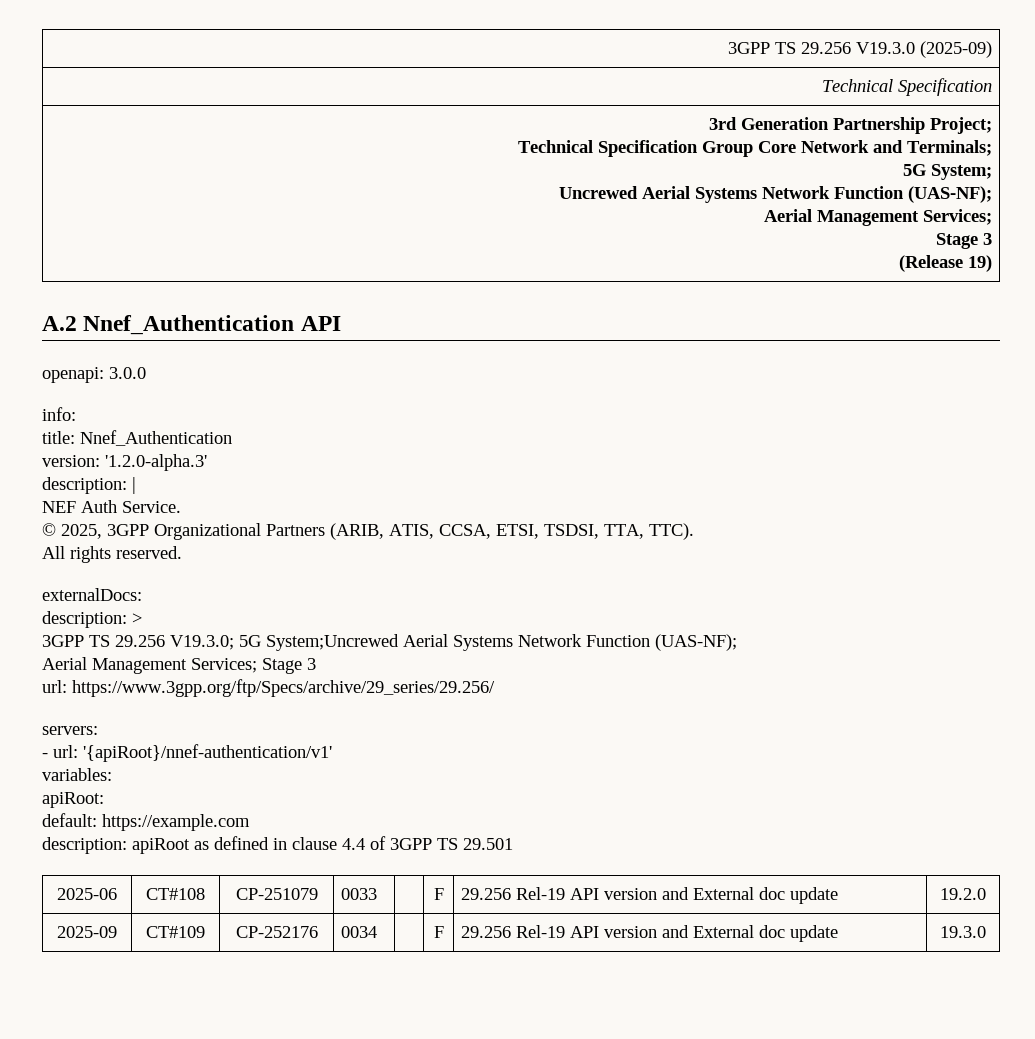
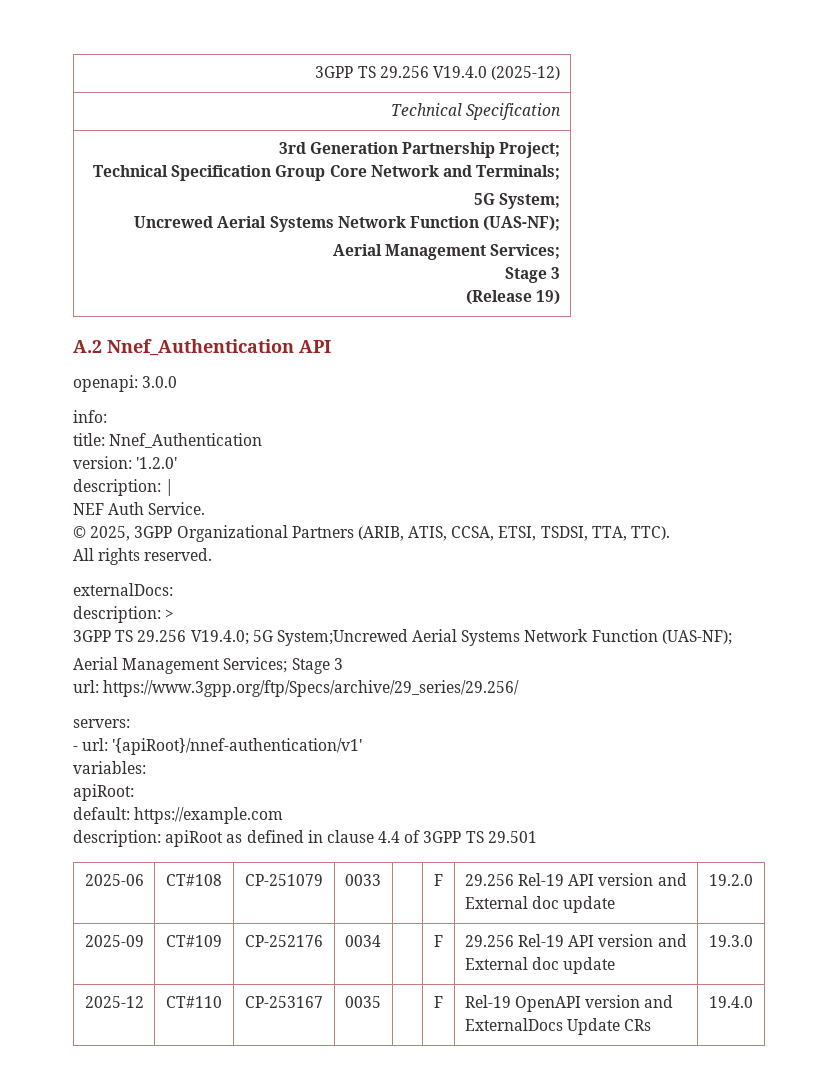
[728,41,993,58] 3GPP TS 29.256 V19.3.0 (2025-09) -> [315,66,561,80] 3GPP TS 29.256 V19.4.0 (2025-12)
[105,454,207,471] '1.2.0-alpha.3' -> [136,457,178,469] '1.2.0'
[170,635,234,650] V19.3.0; -> [190,630,249,645] V19.4.0;
(986, 932) none -> [84,996,144,1008] [166,996,222,1008] [245,996,323,1008] [344,996,381,1008] [434,996,443,1008] [464,995,674,1012] [464,1018,652,1035] [709,996,753,1008] // 2025-12 | CT#110 | CP-253167 | 0035 | | F | Rel-19 OpenAPI version and ExternalDocs Update CRs | 19.4.0

